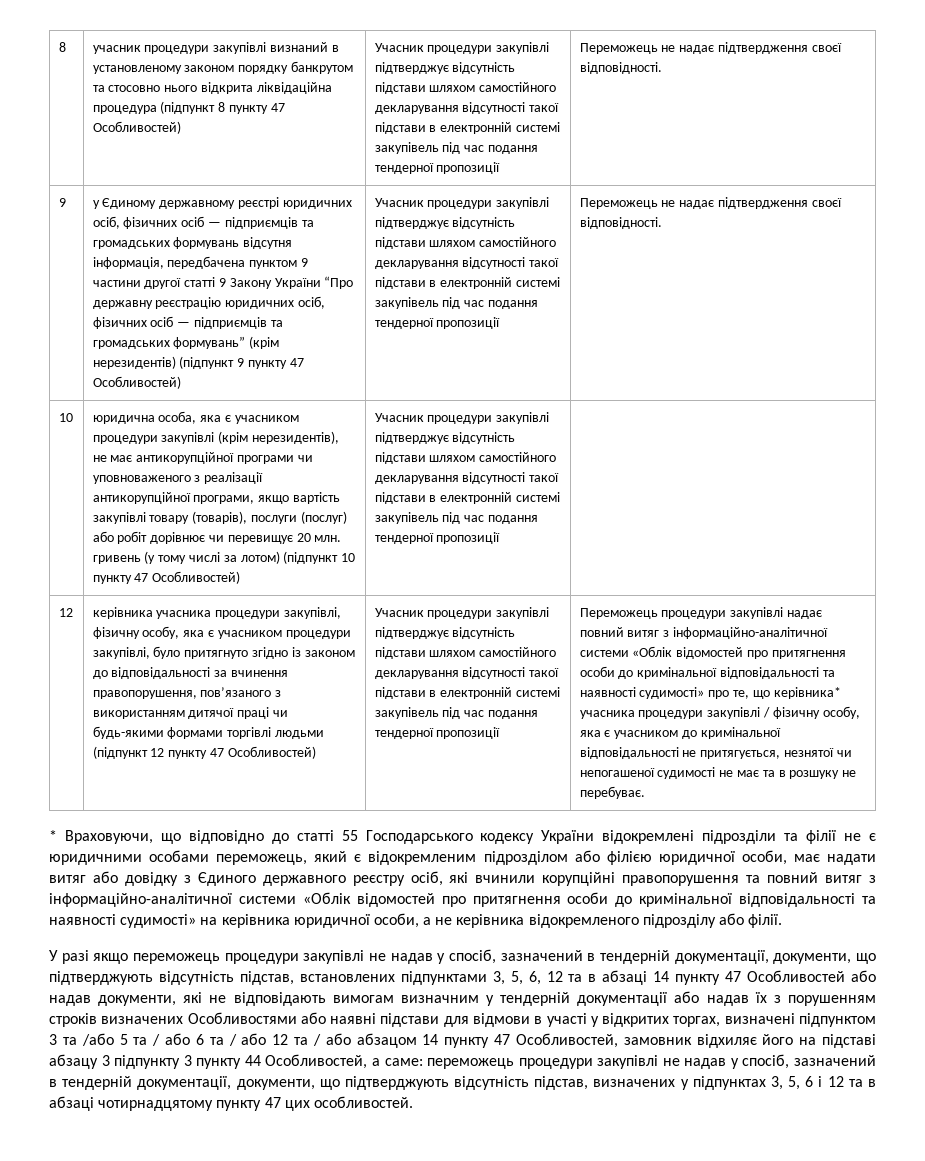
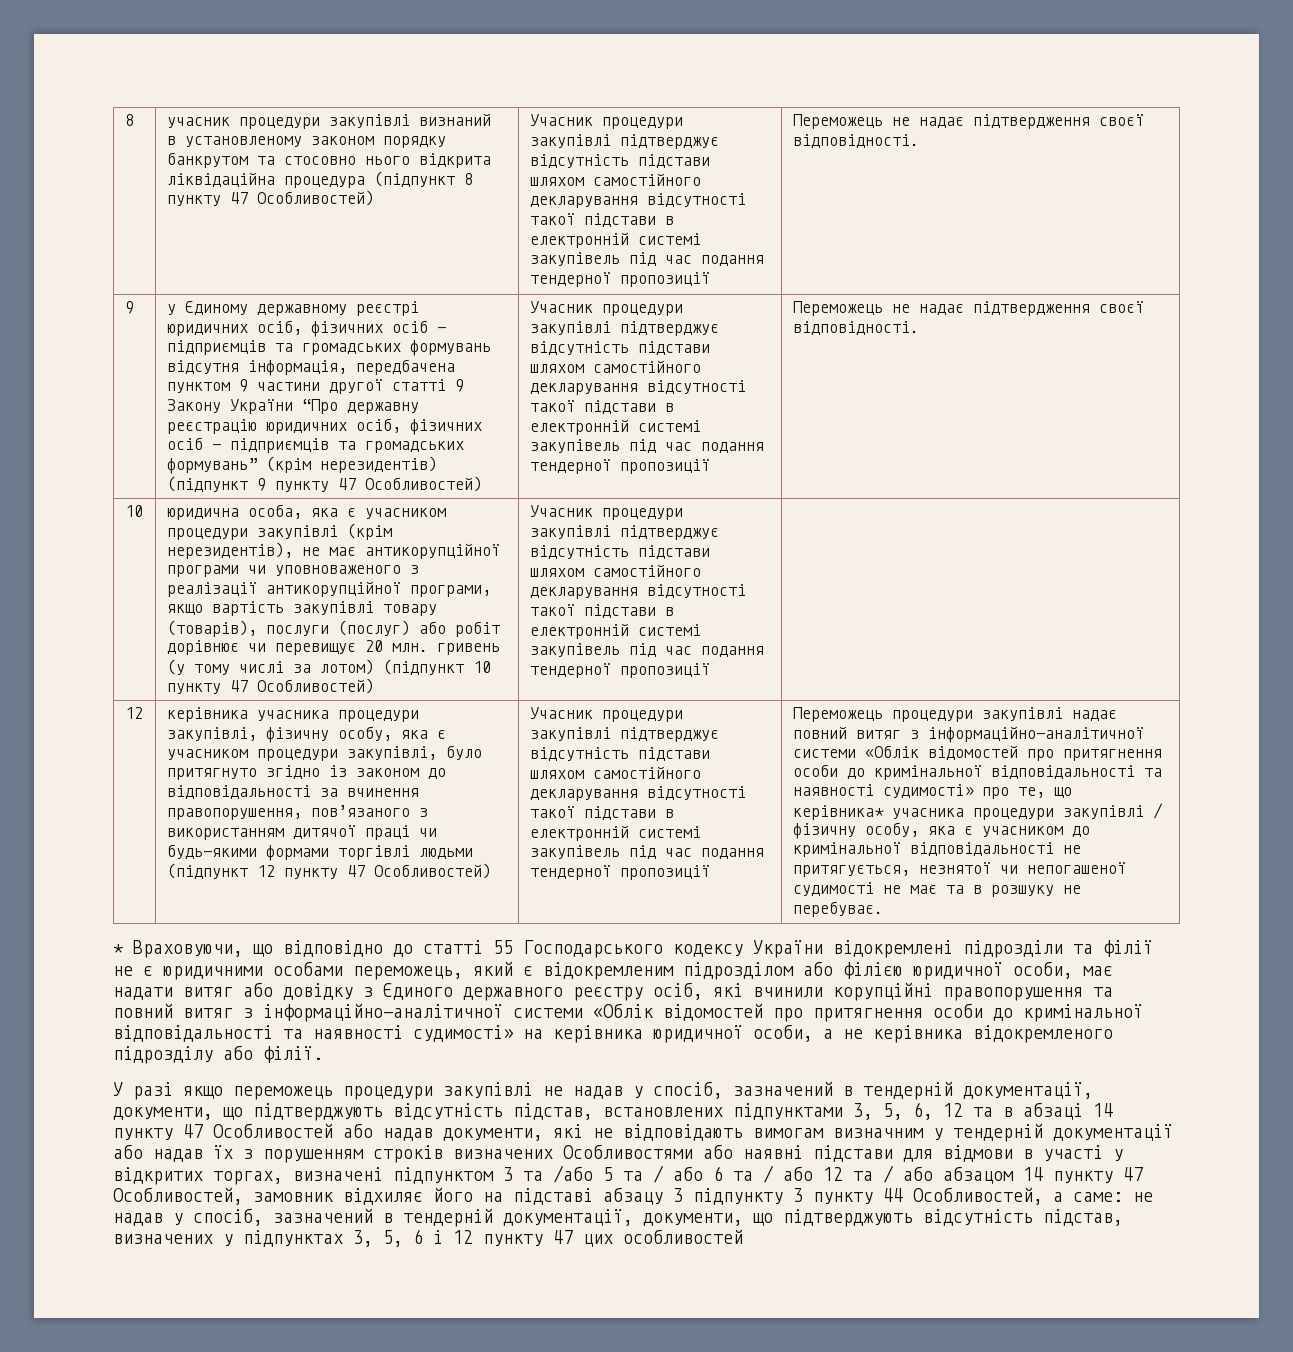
[427,1055,659,1069] переможець процедури закупівлі -> (1123, 1197) none
[848,1079,876,1087] [49,1096,214,1111] та в абзаці чотирнадцятому -> (473, 1237) none
[313,1096,413,1108] особливостей. -> [623,1229,743,1244] особливостей

